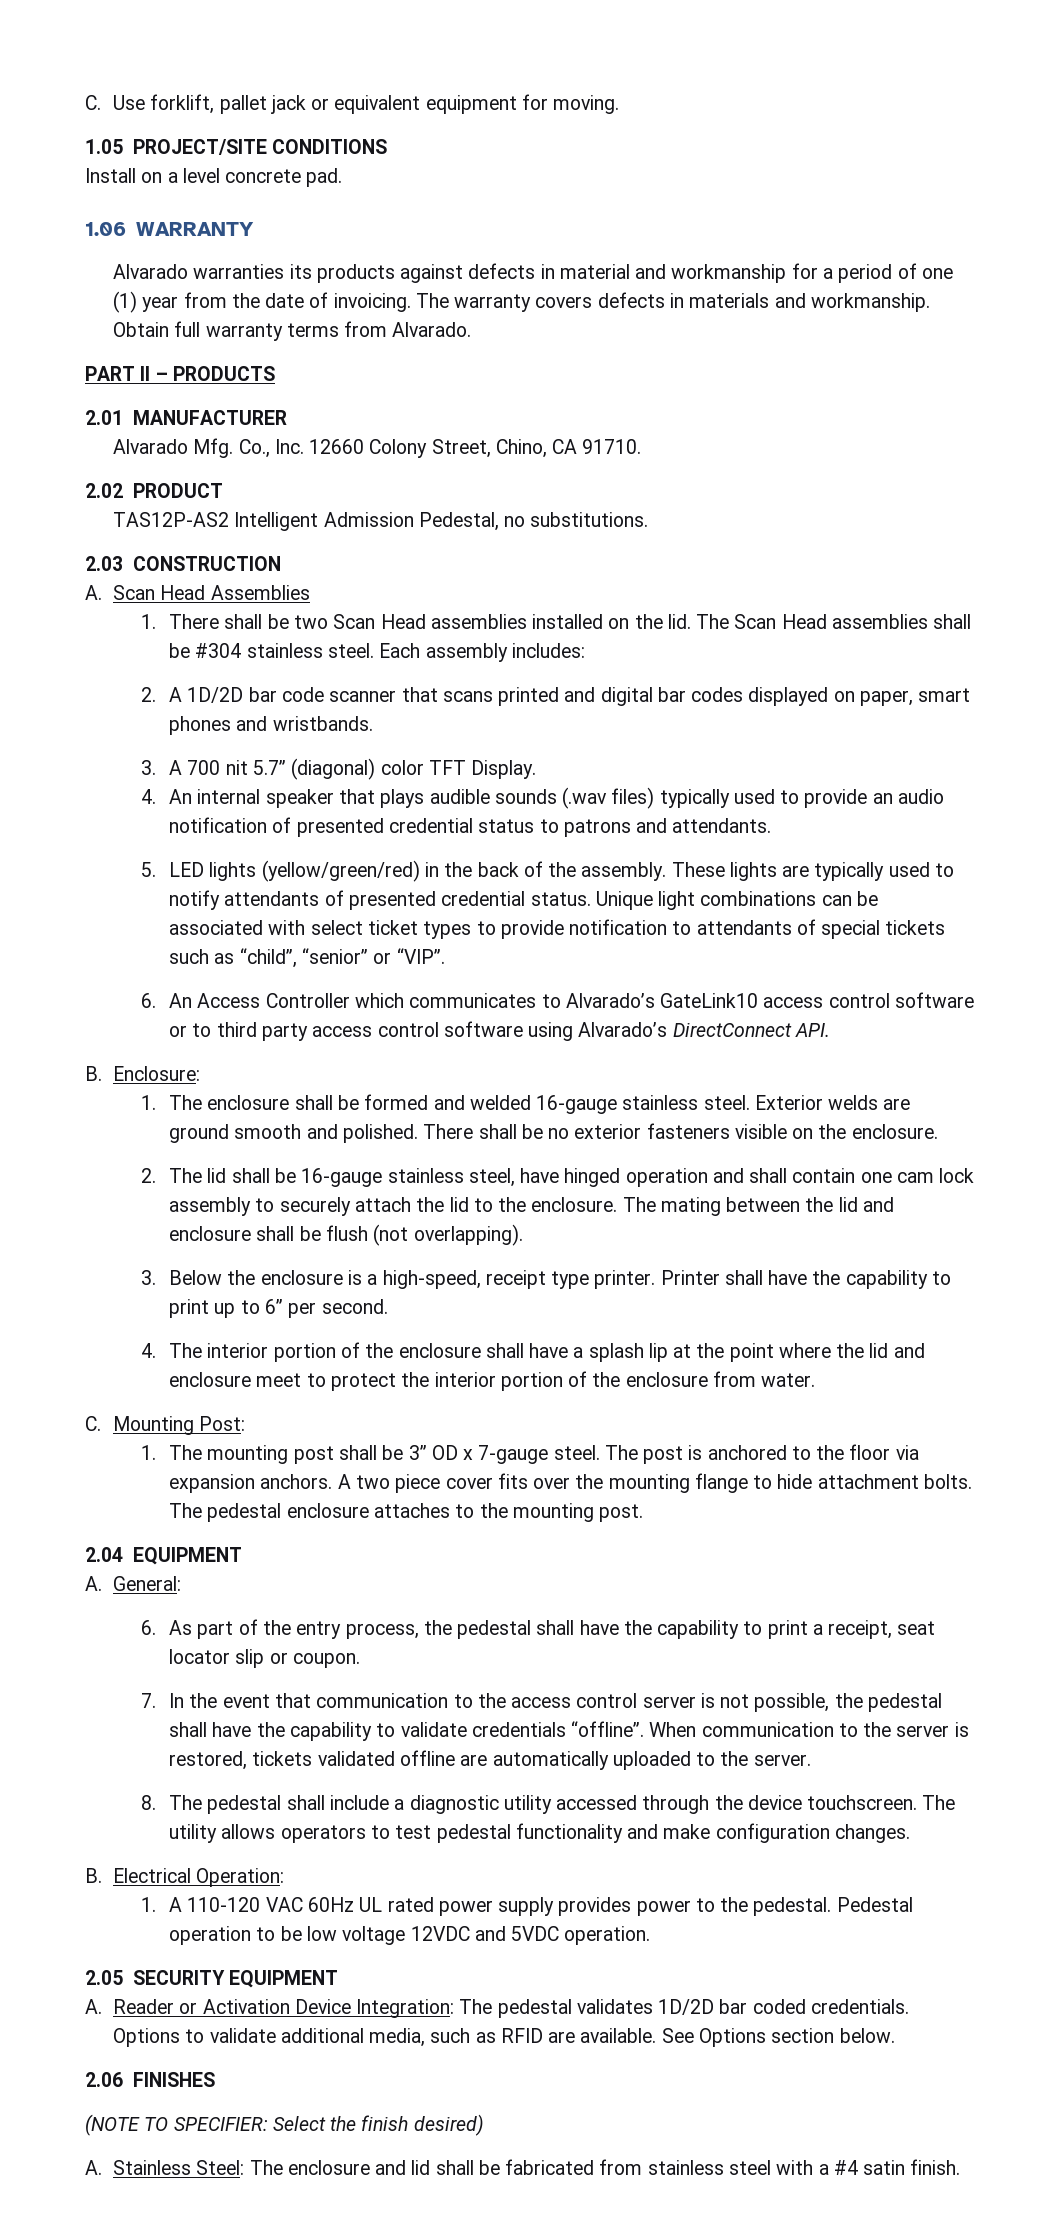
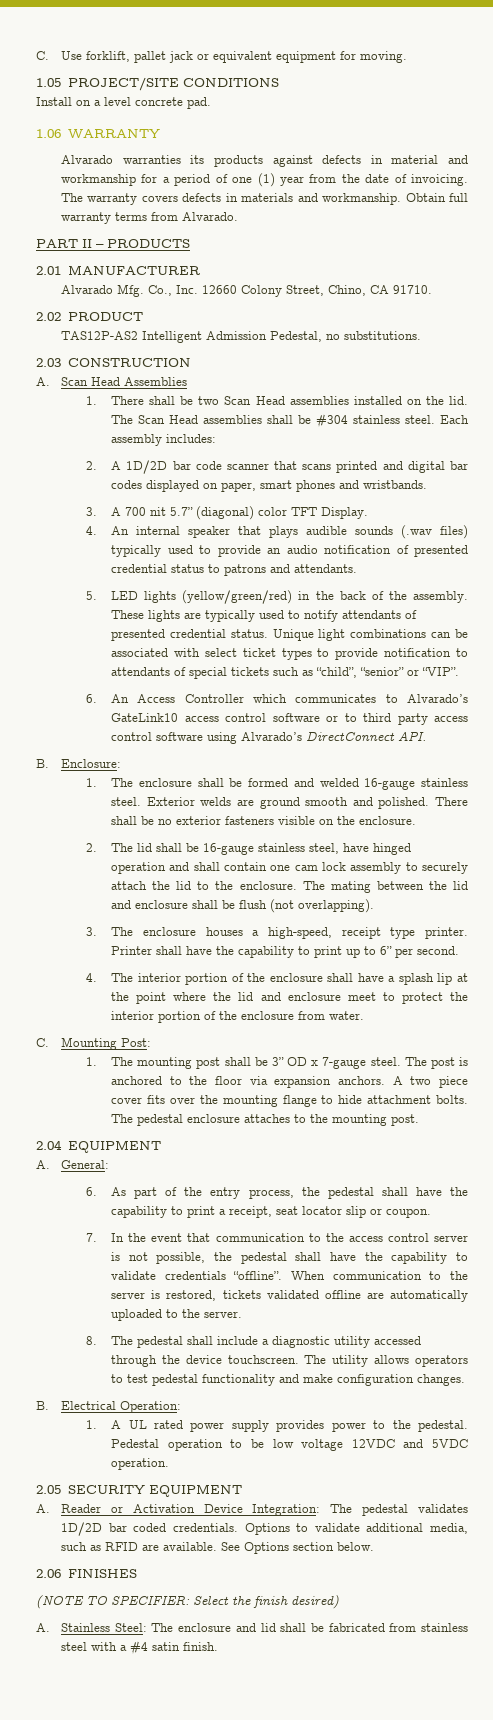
[169,1270,362,1285] Below the enclosure is -> [111,927,243,936] The enclosure houses
[187,1897,354,1912] 110-120 VAC 60Hz -> (122, 1424) none

